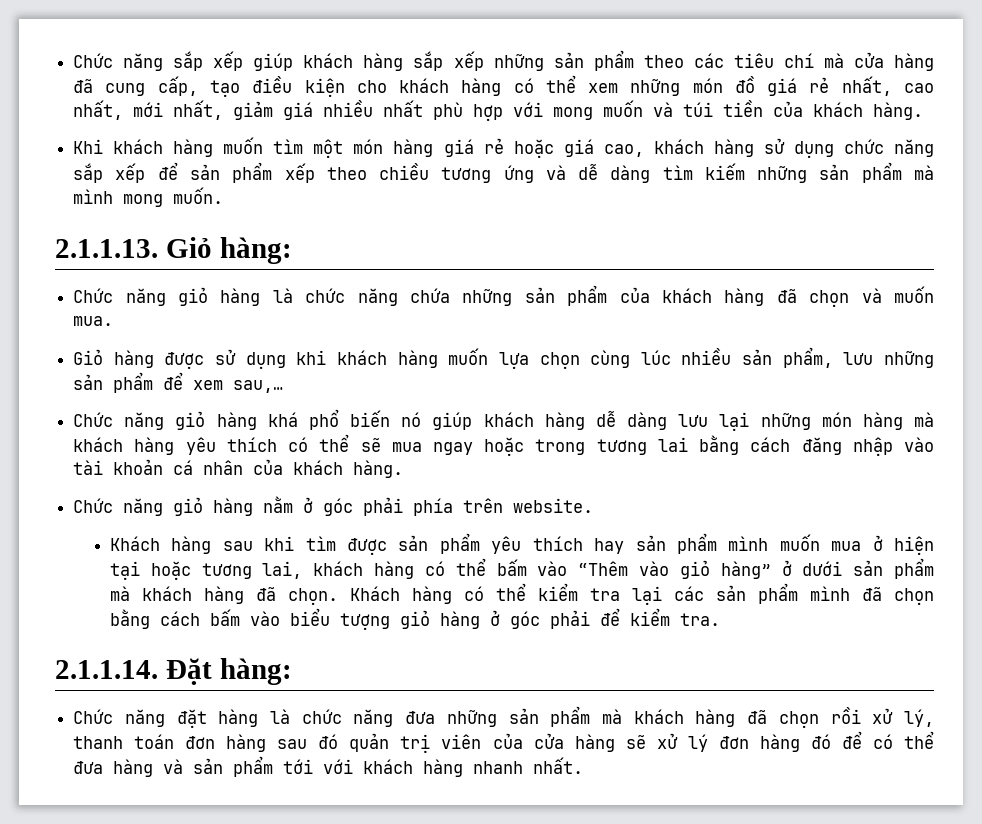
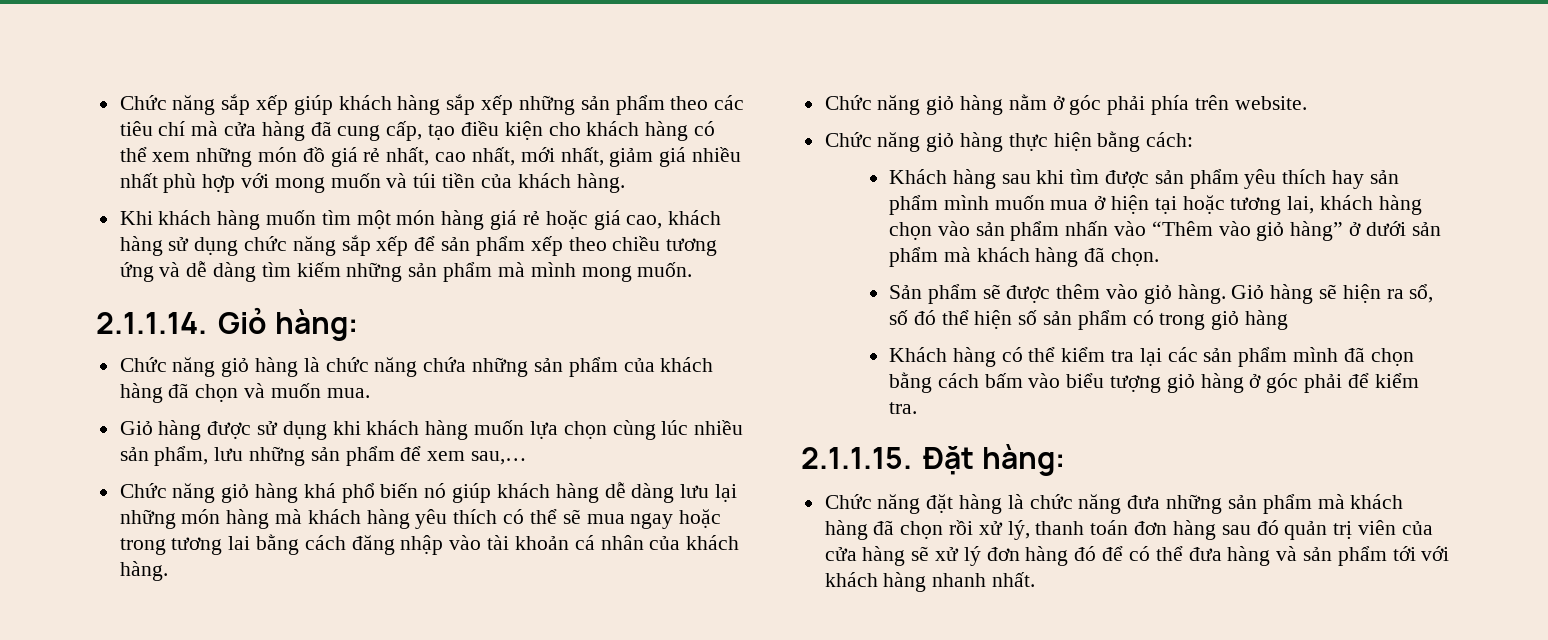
[55,239,158,258] 2.1.1.13. -> [96,312,207,334] 2.1.1.14.
(594, 505) none -> [824,131,1194,152] // Chức năng giỏ hàng thực hiện bằng cách:
[424,558,527,576] có thể bấm -> [889,221,1109,241] chọn vào sản phẩm nhấn
(338, 596) none -> [889,284,1434,304] [889,310,1289,330] // Sản phẩm sẽ được thêm vào giỏ hàng. Giỏ hàng sẽ hiện ra sổ, số đó thể hiện số sản phẩm có trong giỏ hàng //
[55,660,158,679] 2.1.1.14. -> [801,447,912,469] 2.1.1.15.

